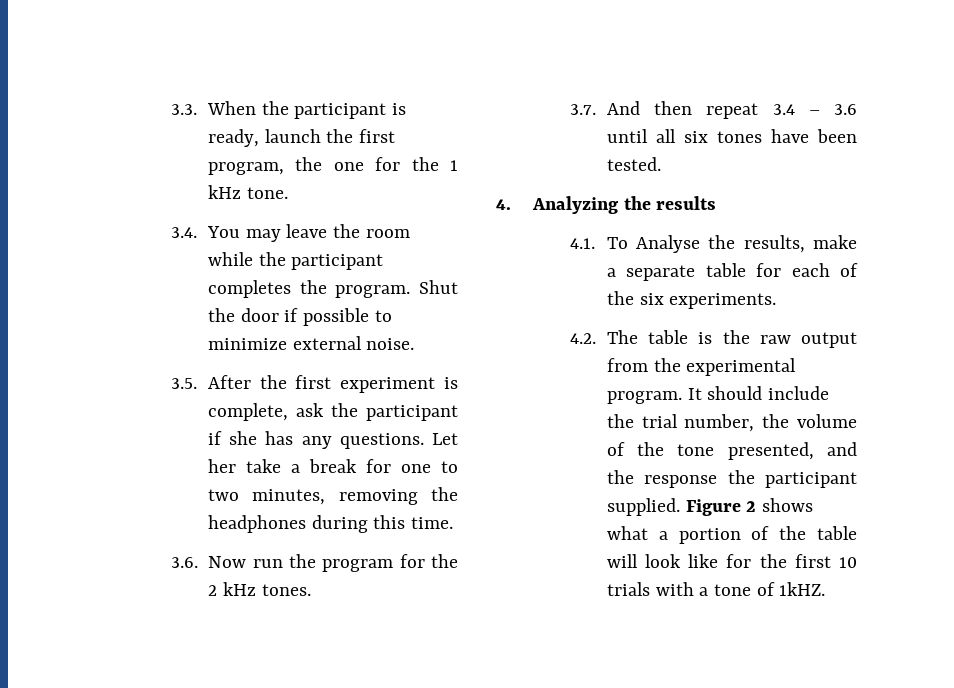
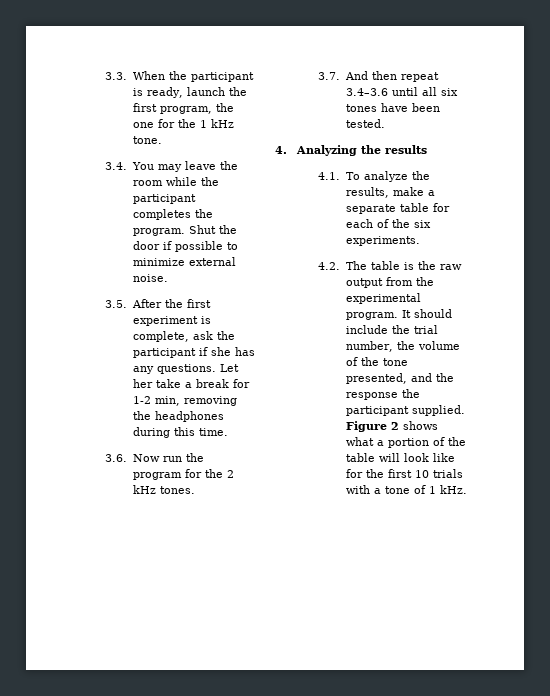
[400,461,458,473] [207,489,326,505] one to two minutes, -> [132,396,180,406] 1-2 min,
[772,104,857,115] 3.4 – 3.6 -> [345,88,388,96] 3.4–3.6
[636,235,701,253] Analyse -> [363,171,408,182] analyze
[779,582,826,596] 1kHZ. -> [428,485,467,494] 1 kHz.

